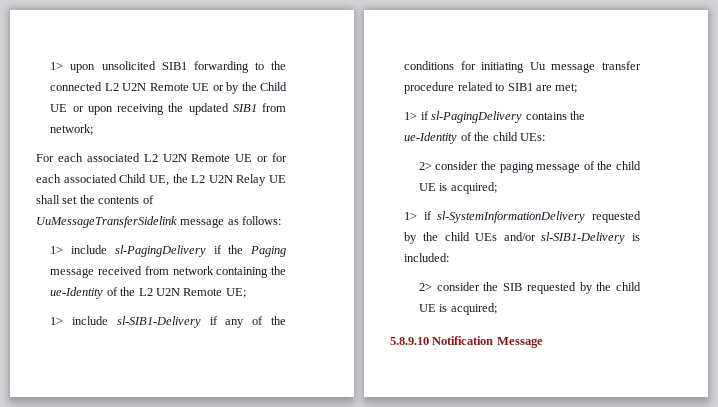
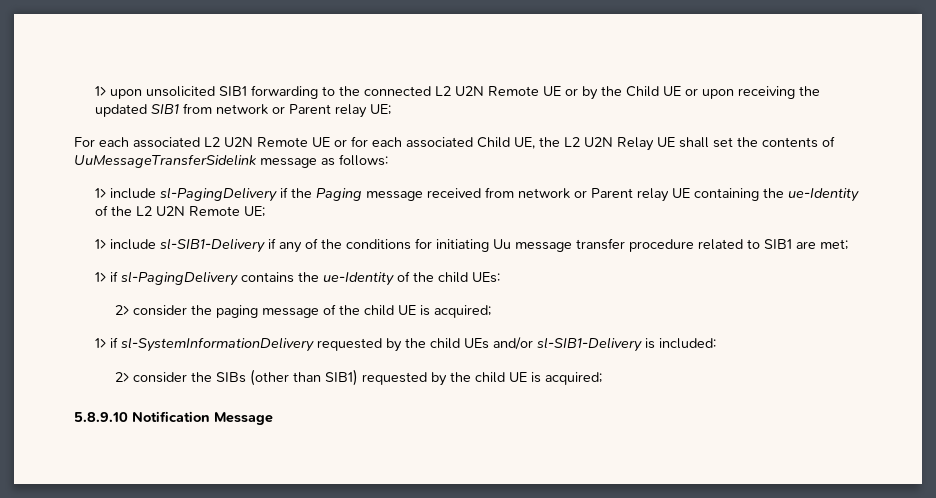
[50,124,94,135] network; -> [215,104,391,118] network or Parent relay UE;
(214, 270) none -> [573,188,690,202] or Parent relay UE
[503,283,523,291] SIB -> [216,369,359,386] SIBs (other than SIB1)

